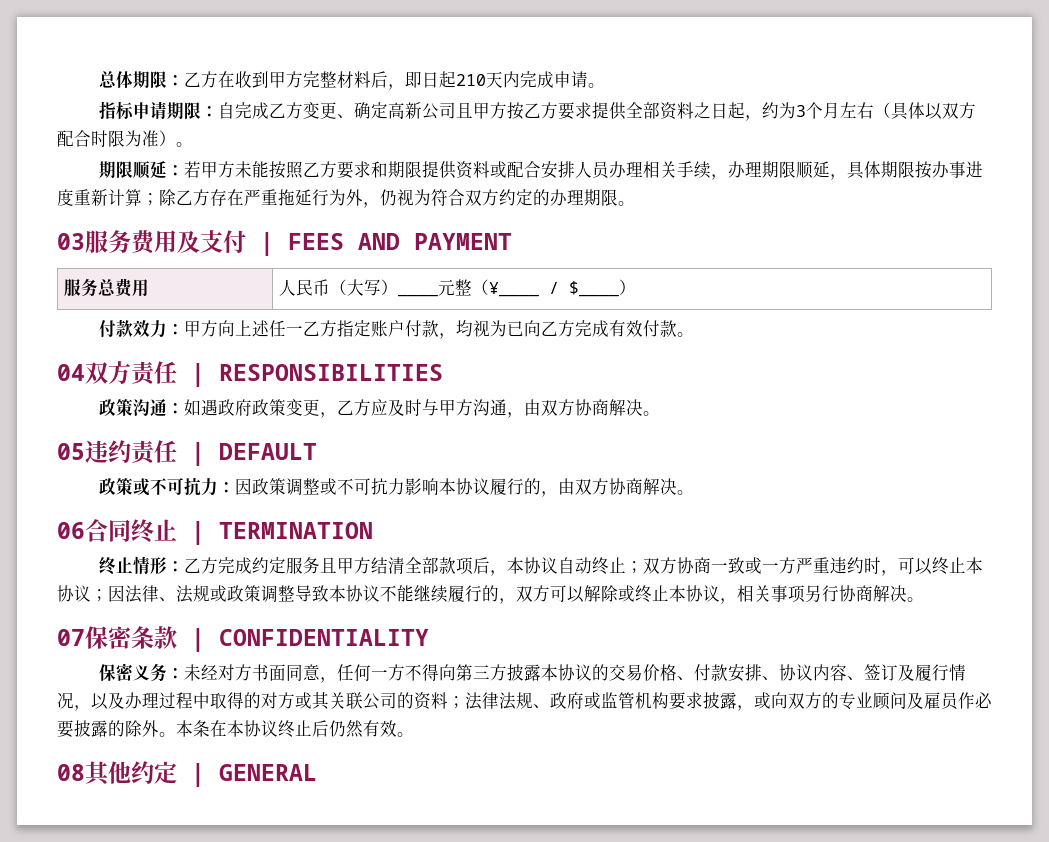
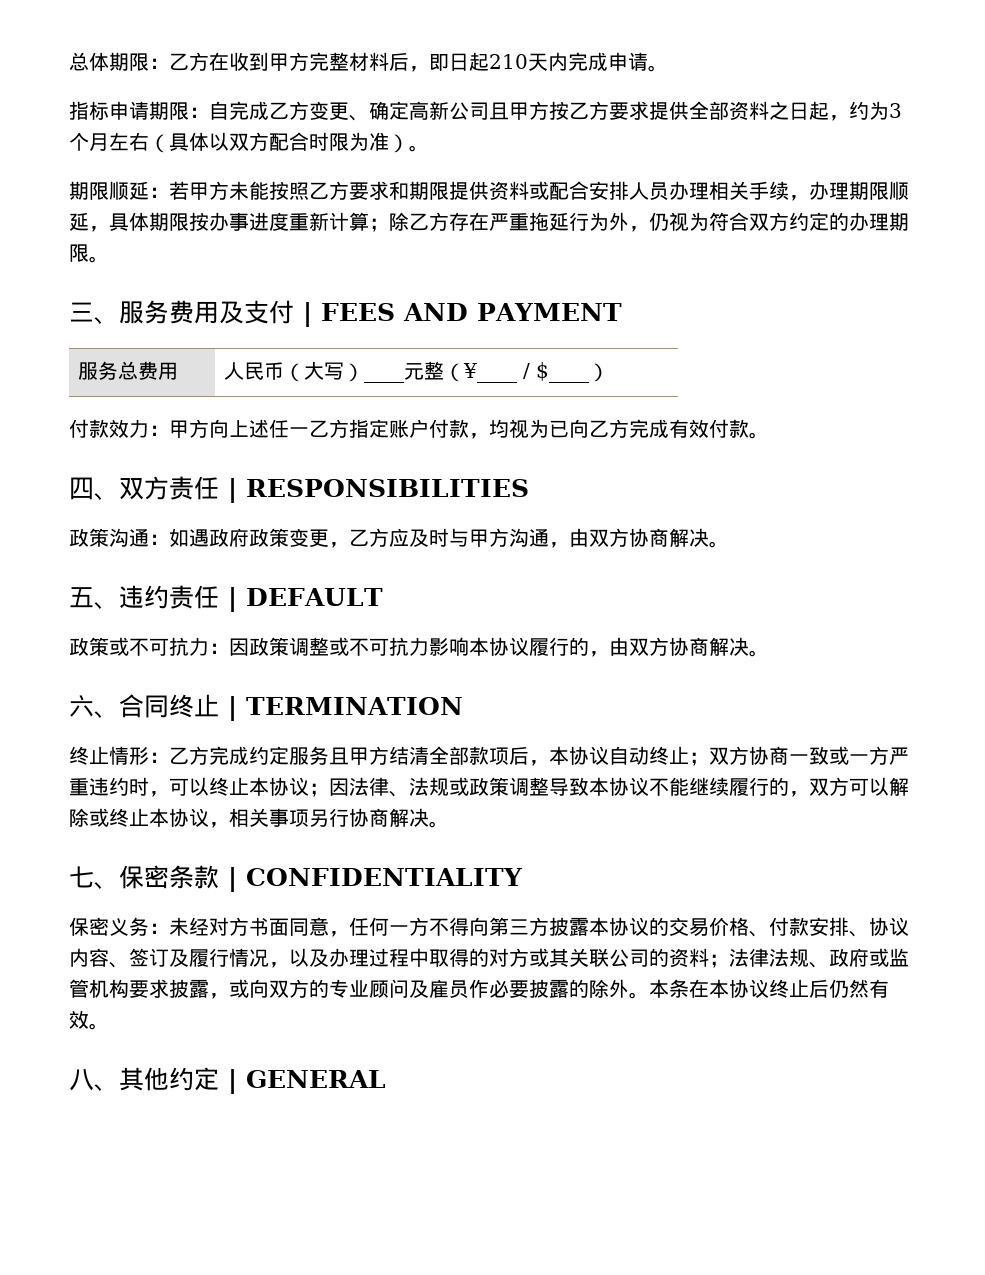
[57,233,85,250] 03 -> [69,302,119,324] 三、
[57,364,85,381] 04 -> [69,477,119,500] 四、
[57,443,85,460] 05 -> [69,587,119,609] 五、
[57,522,85,539] 06 -> [69,695,119,718] 六、
[57,629,85,646] 07 -> [69,866,119,889] 七、
[57,764,85,781] 08 -> [69,1068,119,1091] 八、

